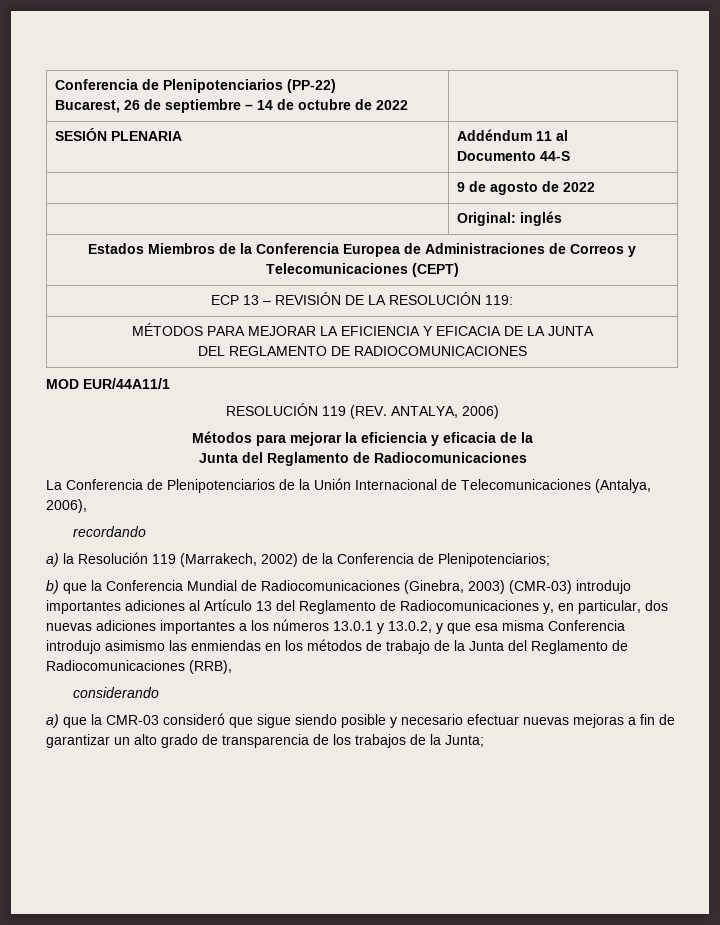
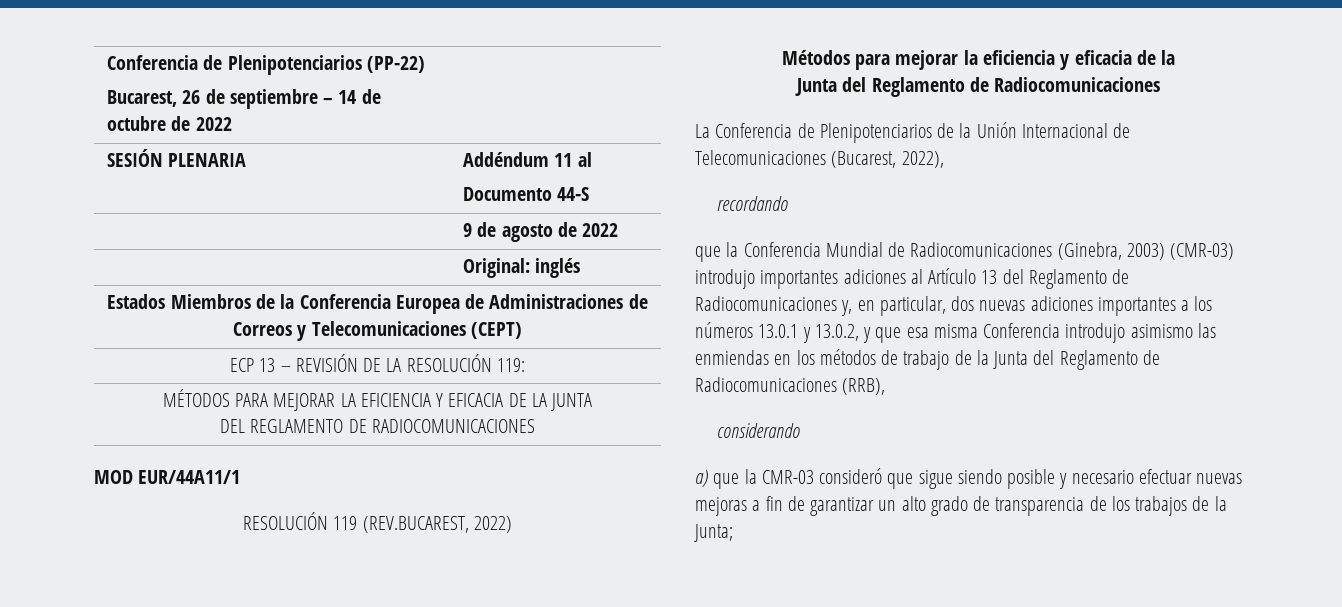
[350,405,499,419] (REV. ANTALYA, 2006) -> [362,516,512,533] (REV.BUCAREST, 2022)
[595,479,651,493] [46,499,87,513] (Antalya, 2006), -> [831,151,944,168] (Bucarest, 2022),
[46,552,550,567] [46,580,59,594] a) la Resolución 119 (Marrakech, 2002) de la Conferencia de Plenipotenciarios; // b) -> (789, 203) none

